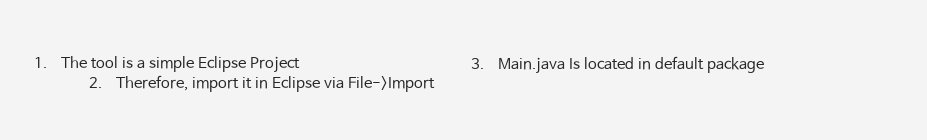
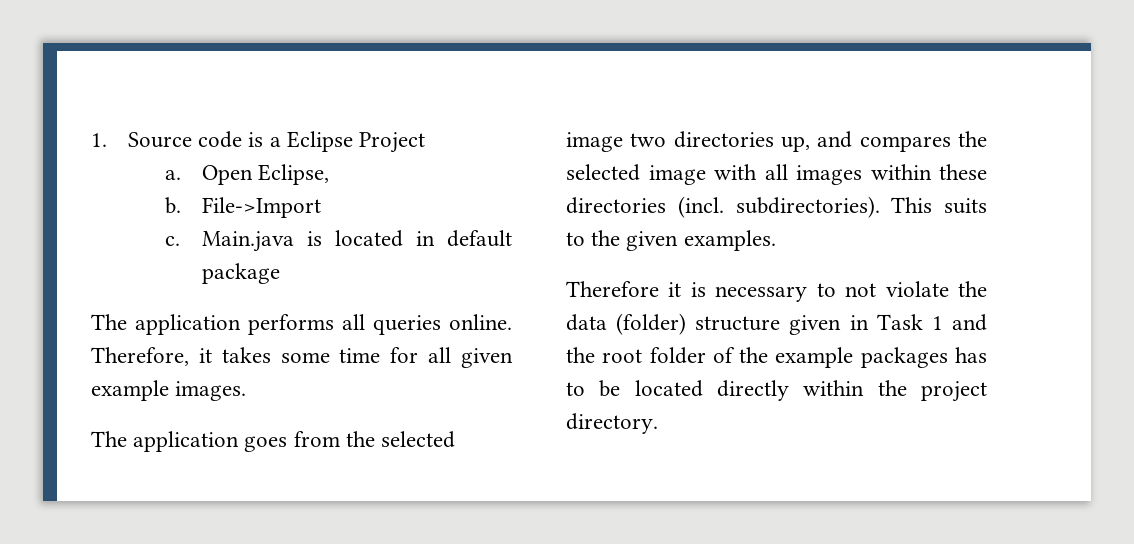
[61,56,119,69] The tool -> [127,131,243,148] Source code
[149,56,195,72] simple -> (281, 142) none
[88,75,435,92] [471,56,765,74] 2. Therefore, import it in Eclipse via File->Import // 3. Main.java Is located in default package -> [164,164,329,185] [164,197,321,218] [164,230,512,252] [201,263,280,284] [91,314,512,335] [91,347,513,368] [91,380,247,401] [91,431,456,452] [566,131,987,152] [566,164,987,185] [566,196,987,218] [566,230,776,251] [566,281,987,302] [566,313,987,335] [566,347,987,368] [566,380,987,402] [566,413,658,434] a. Open Eclipse, // b. File->Import // c. Main.java is located in default package // The application performs all queries online. Therefore, it takes some time for all given example images. // The application goes from the selected image two directories up, and compares the selected image with all images within these directories (incl. subdirectories). This suits to the given examples. // Therefore it is necessary to not violate the data (folder) structure given in Task 1 and the root folder of the example packages has to be located directly within the project directory.

